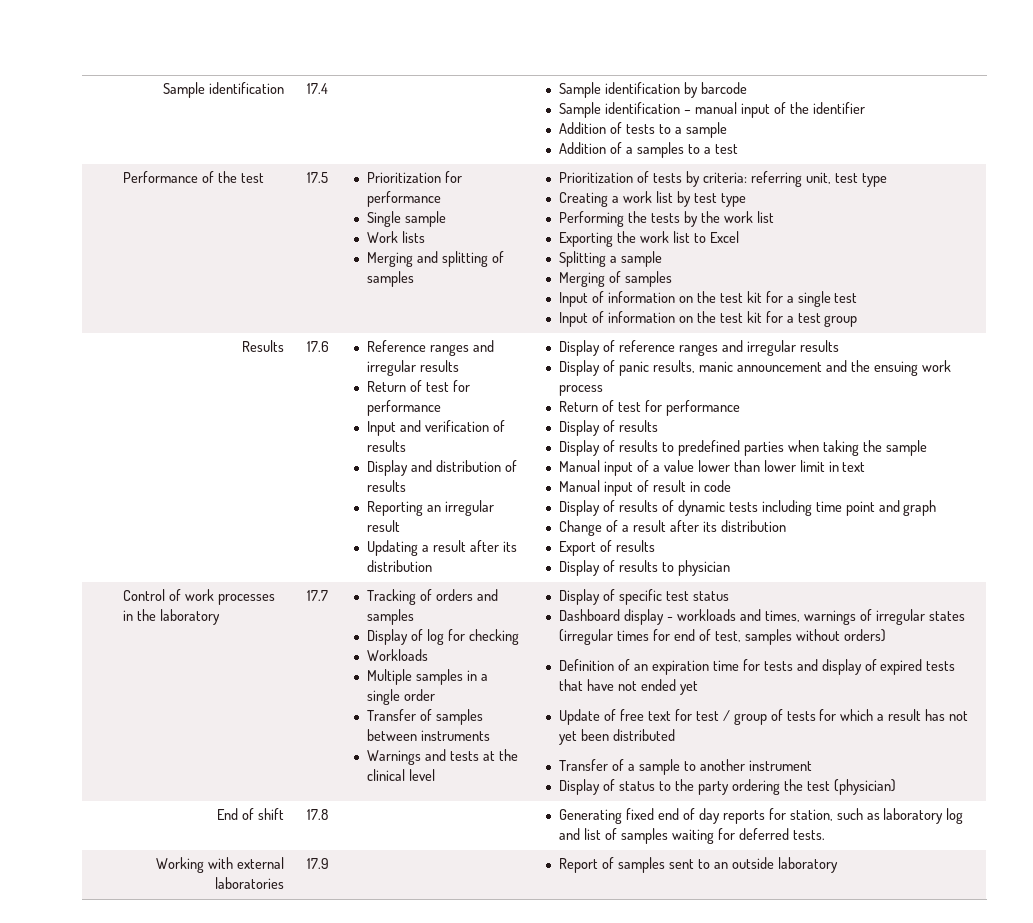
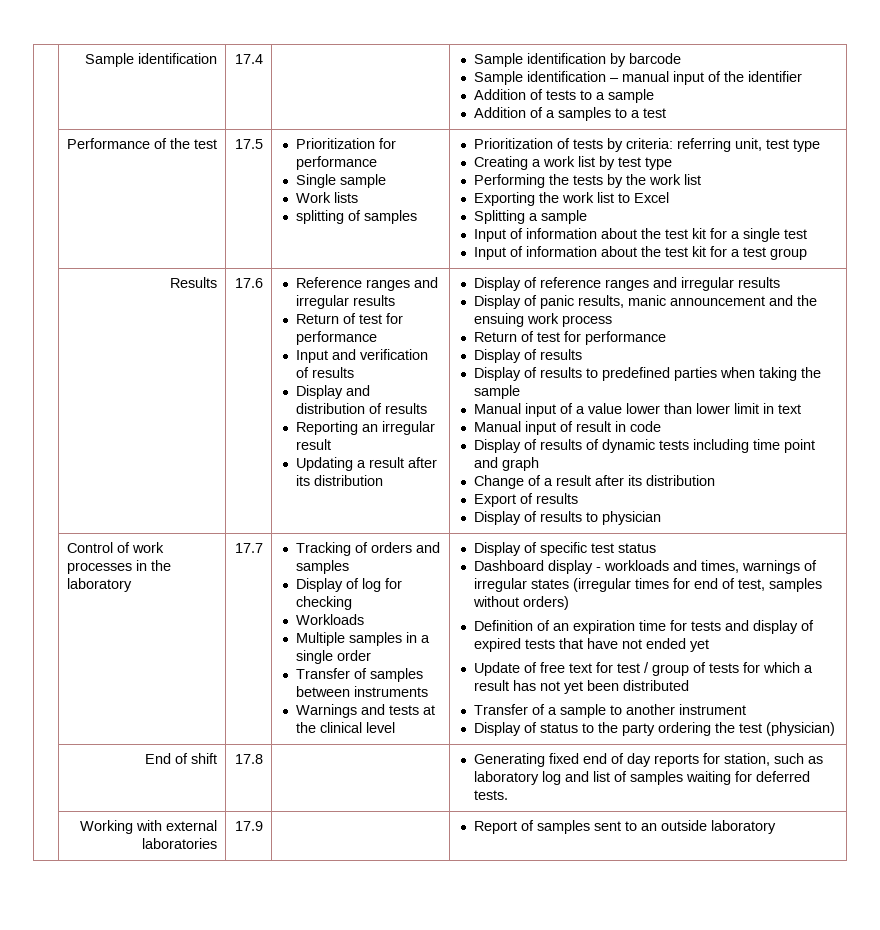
[367,251,439,267] Merging and -> (358, 197) none
[559,271,673,287] [559,291,694,307] // Merging of samples // Input of information on -> [473,228,637,242] // Input of information about
[679,316,694,323] on -> [600,246,637,257] about

